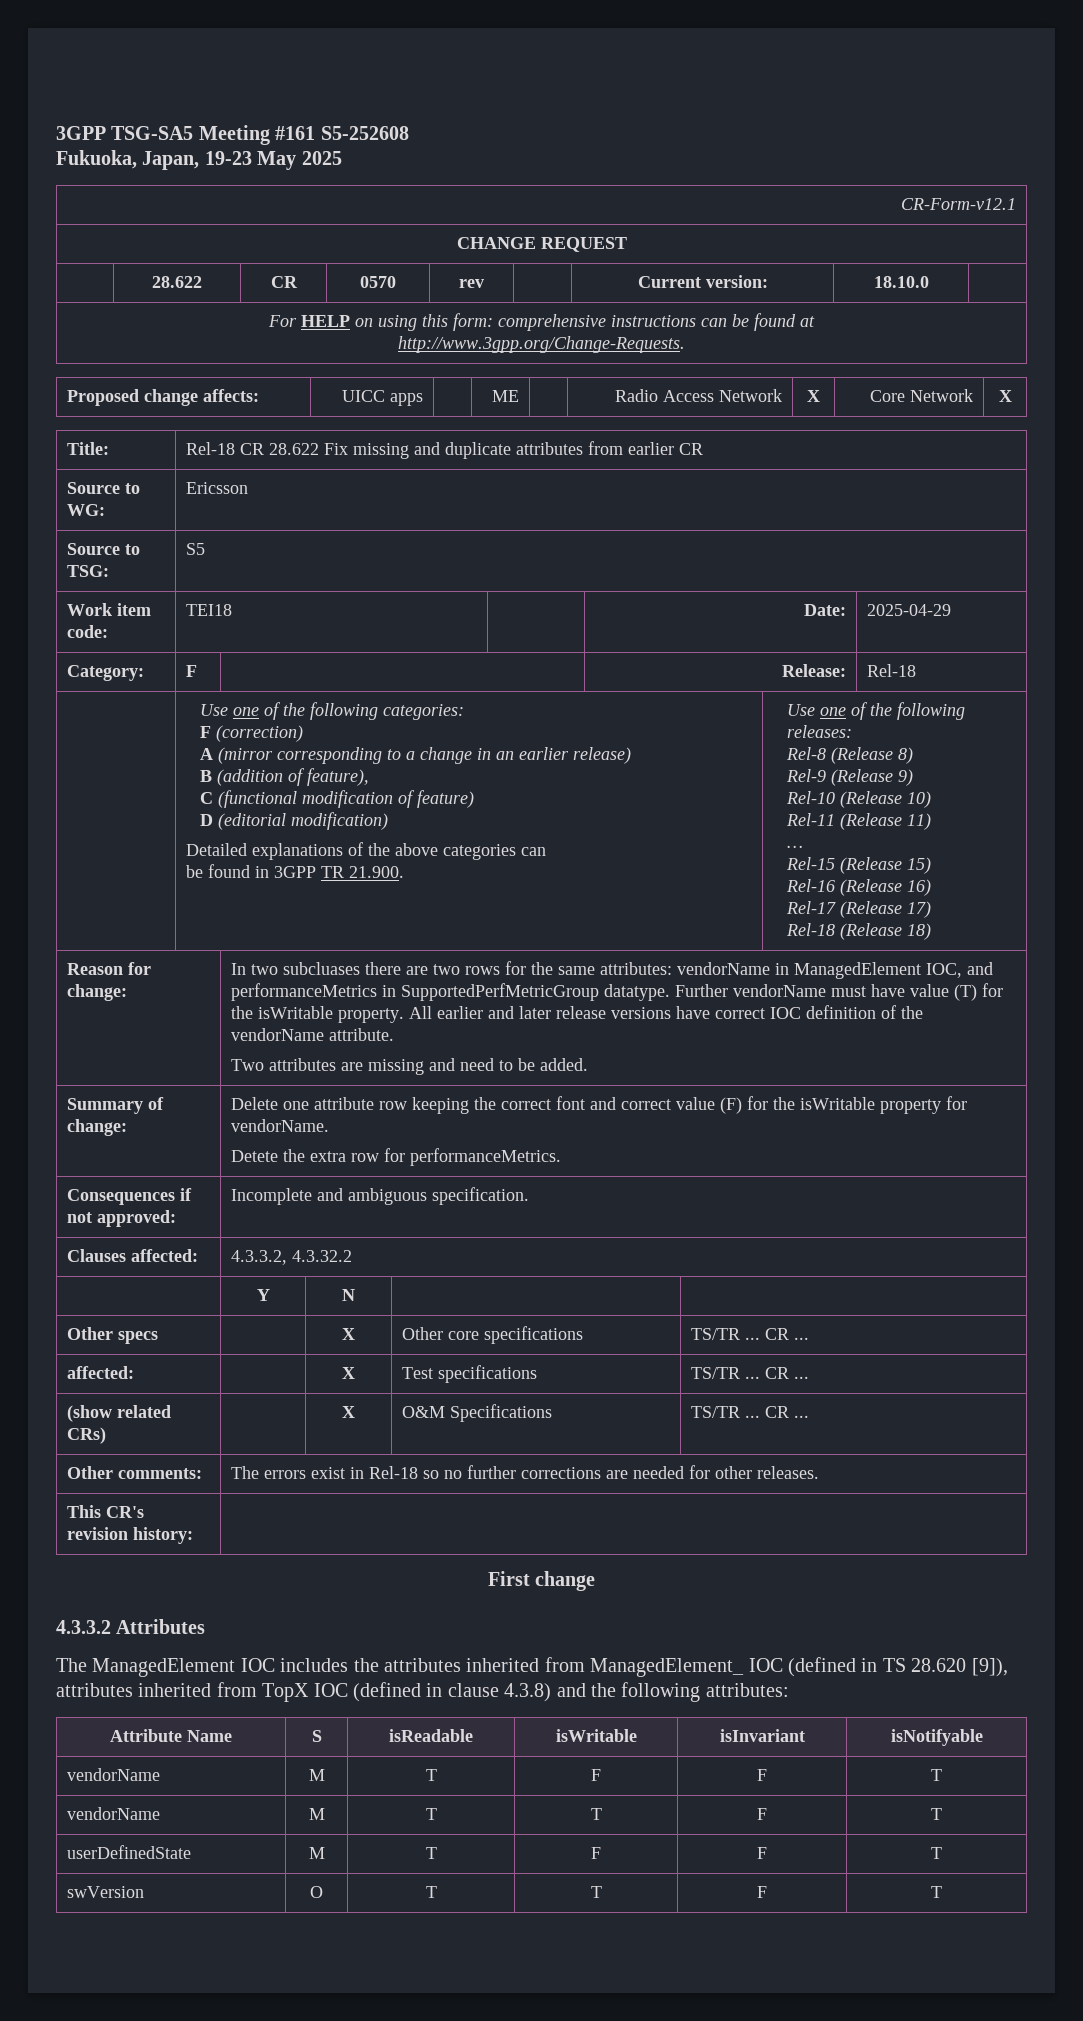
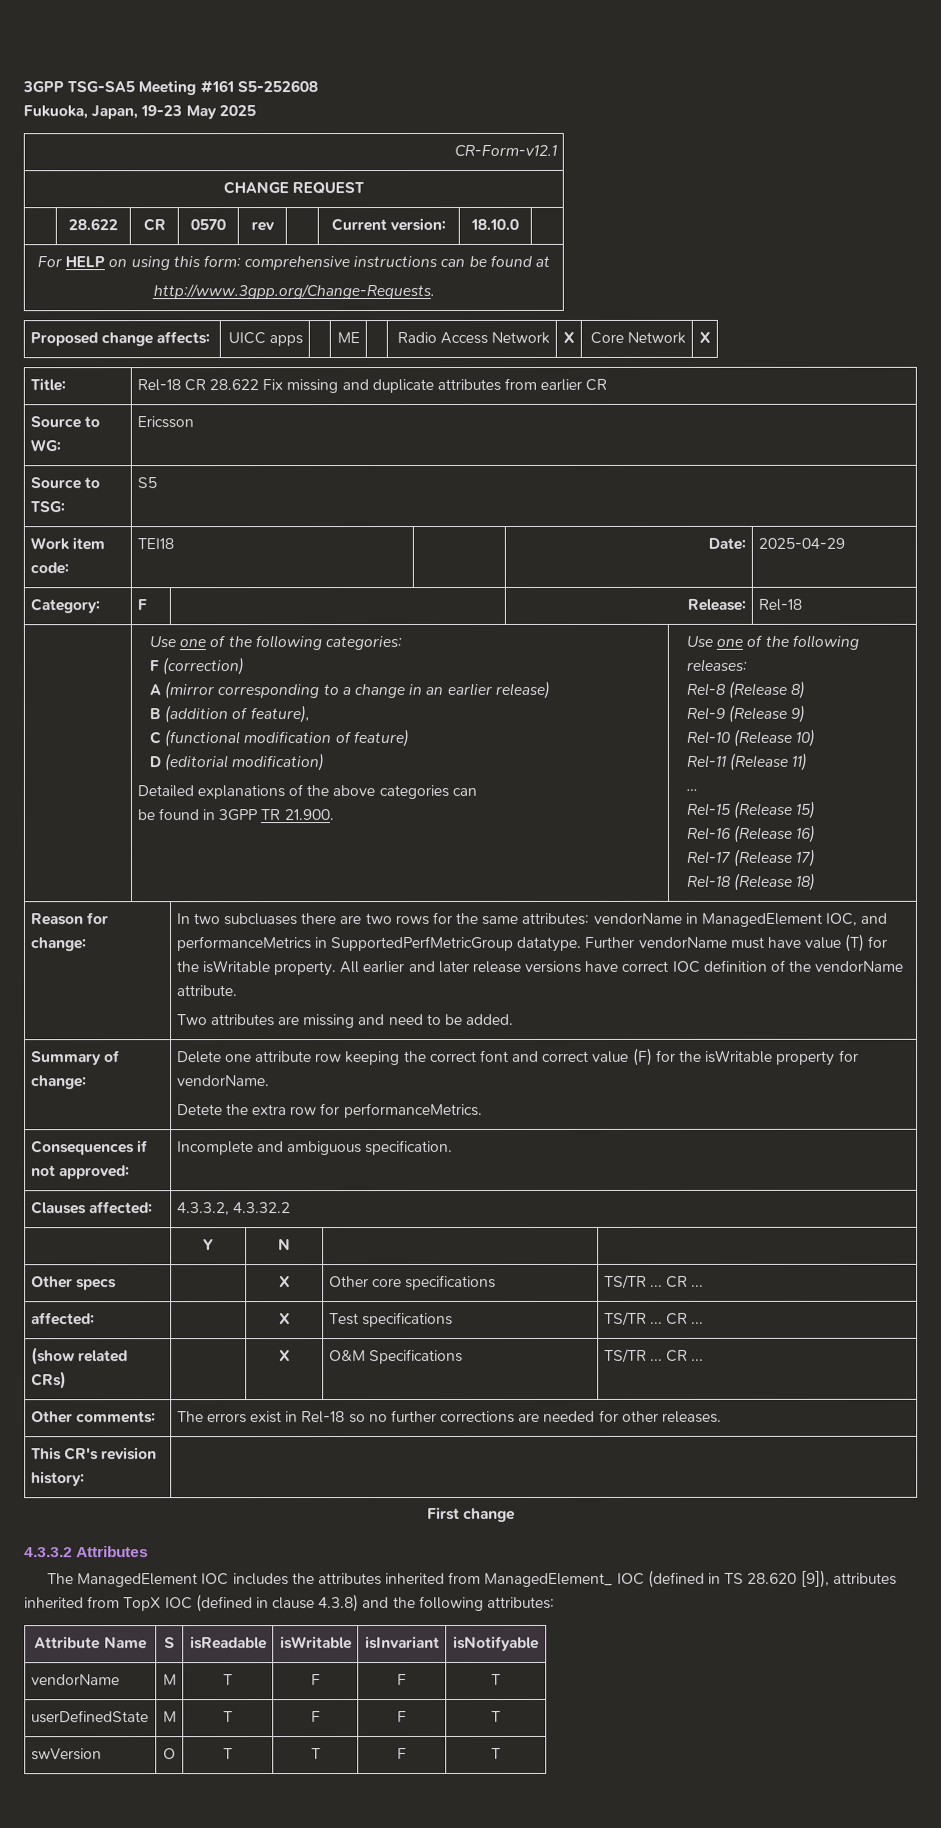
[67,1807,161,1820] [308,1808,325,1820] [425,1808,437,1820] [590,1808,602,1820] [757,1808,767,1820] [931,1808,942,1820] // vendorName | M | T | T | F | T -> (501, 1679) none

